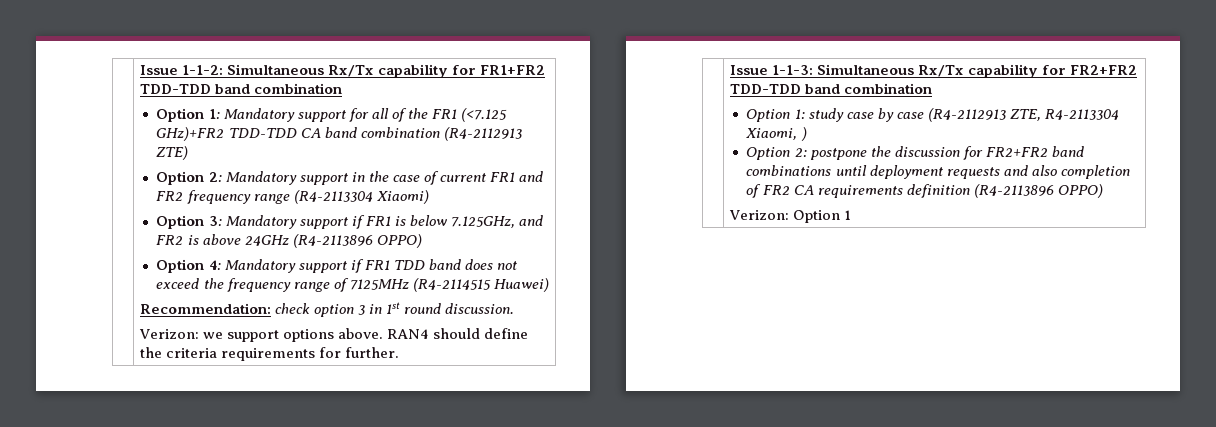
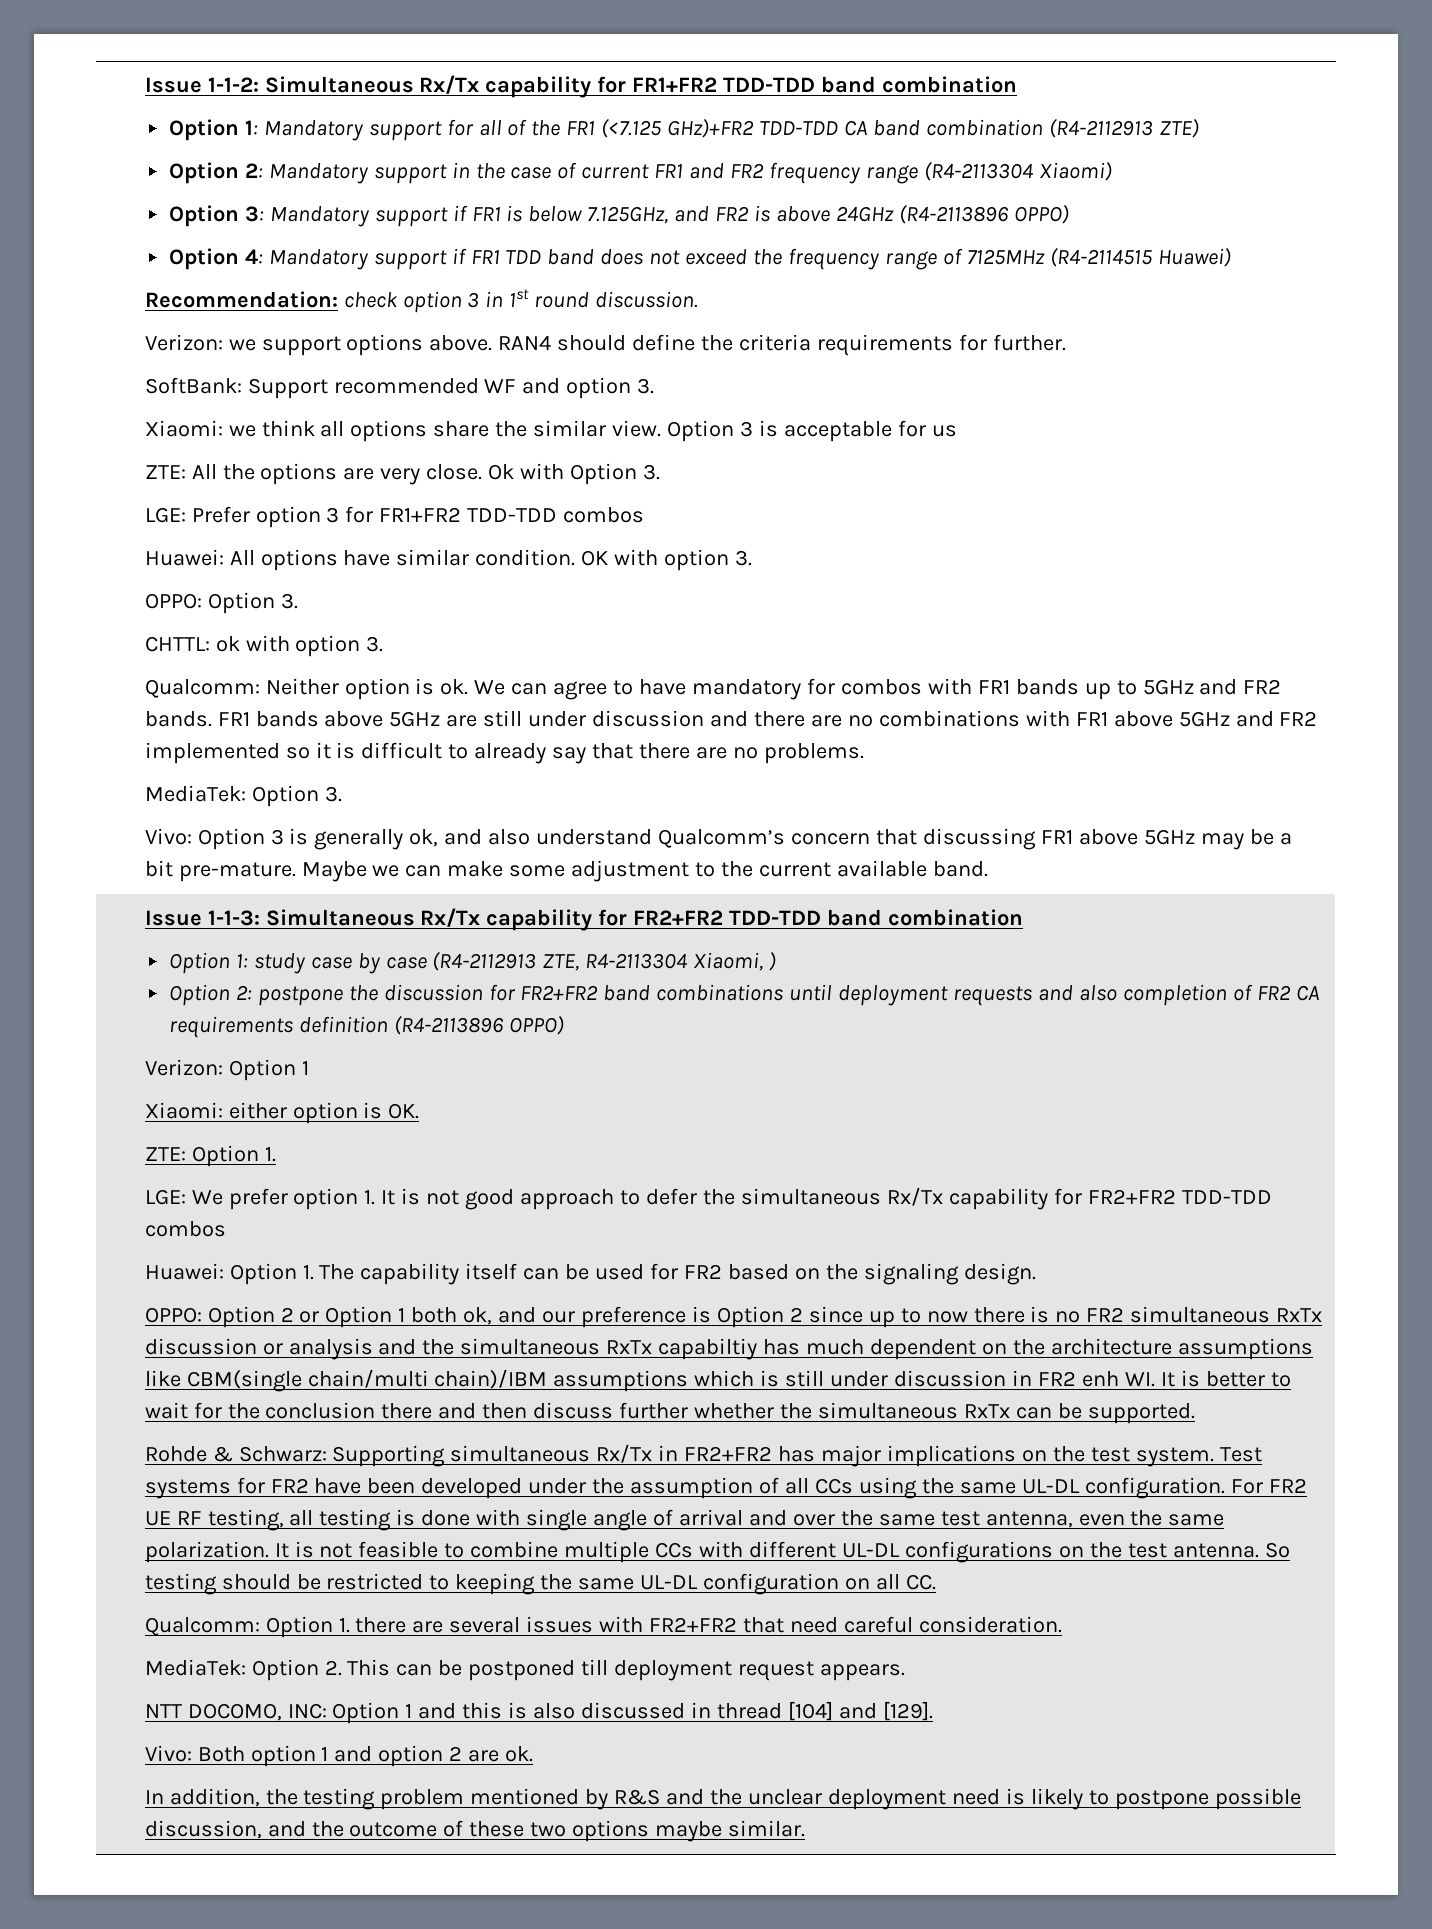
(400, 352) none -> [144,377,655,399] [144,420,957,442] [144,463,661,485] [144,506,645,528] [144,549,753,571] [144,592,298,614] [144,635,384,657] [144,678,1282,700] [144,710,1318,727] [144,742,864,764] [144,785,342,807] [144,828,1292,850] [144,860,988,882] // SoftBank: Support recommended WF and option 3. // Xiaomi: we think all options share the similar view. Option 3 is acceptable for us // ZTE: All the options are very close. Ok with Option 3. // LGE: Prefer option 3 for FR1+FR2 TDD-TDD combos // Huawei: All options have similar condition. OK with option 3. // OPPO: Option 3. // CHTTL: ok with option 3. // Qualcomm: Neither option is ok. We can agree to have mandatory for combos with FR1 bands up to 5GHz and FR2 bands. FR1 bands above 5GHz are still under discussion and there are no combinations with FR1 above 5GHz and FR2 implemented so it is difficult to already say that there are no problems. // MediaTek: Option 3. // Vivo: Option 3 is generally ok, and also understand Qualcomm’s concern that discussing FR1 above 5GHz may be a bit pre-mature. Maybe we can make some adjustment to the current available band.
(852, 215) none -> [144,1102,420,1124] [144,1145,276,1167] [144,1187,1272,1210] [144,1221,226,1237] [144,1263,1036,1285] [144,1306,1323,1328] [144,1338,1313,1360] [144,1369,1291,1392] [144,1402,1195,1424] [144,1444,1262,1467] [144,1477,1307,1499] [144,1509,1225,1531] [144,1541,1290,1563] [144,1573,936,1595] [144,1616,1062,1638] [144,1659,906,1681] [144,1701,933,1724] [144,1745,534,1767] [144,1788,1301,1810] [144,1820,806,1842] // Xiaomi: either option is OK. // ZTE: Option 1. // LGE: We prefer option 1. It is not good approach to defer the simultaneous Rx/Tx capability for FR2+FR2 TDD-TDD combos // Huawei: Option 1. The capability itself can be used for FR2 based on the signaling design. // OPPO: Option 2 or Option 1 both ok, and our preference is Option 2 since up to now there is no FR2 simultaneous RxTx discussion or analysis and the simultaneous RxTx capabiltiy has much dependent on the architecture assumptions like CBM(single chain/multi chain)/IBM assumptions which is still under discussion in FR2 enh WI. It is better to wait for the conclusion there and then discuss further whether the simultaneous RxTx can be supported. // Rohde & Schwarz: Supporting simultaneous Rx/Tx in FR2+FR2 has major implications on the test system. Test systems for FR2 have been developed under the assumption of all CCs using the same UL-DL configuration. For FR2 UE RF testing, all testing is done with single angle of arrival and over the same test antenna, even the same polarization. It is not feasible to combine multiple CCs with different UL-DL configurations on the test antenna. So testing should be restricted to keeping the same UL-DL configuration on all CC. // Qualcomm: Option 1. there are several issues with FR2+FR2 that need careful consideration. // MediaTek: Option 2. This can be postponed till deployment request appears. // NTT DOCOMO, INC: Option 1 and this is also discussed in thread [104] and [129]. // Vivo: Both option 1 and option 2 are ok. // In addition, the testing problem mentioned by R&S and the unclear deployment need is likely to postpone possible discussion, and the outcome of these two options maybe similar.

